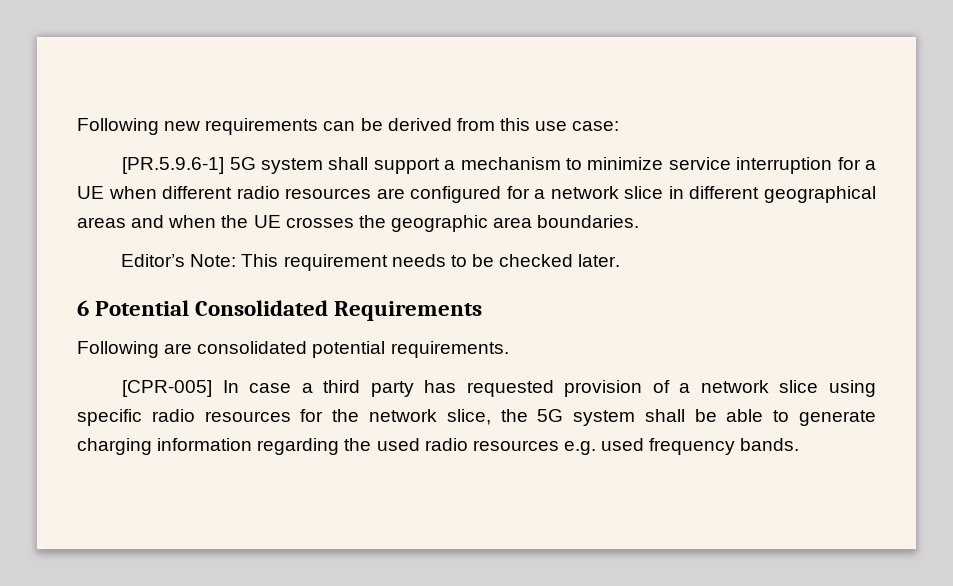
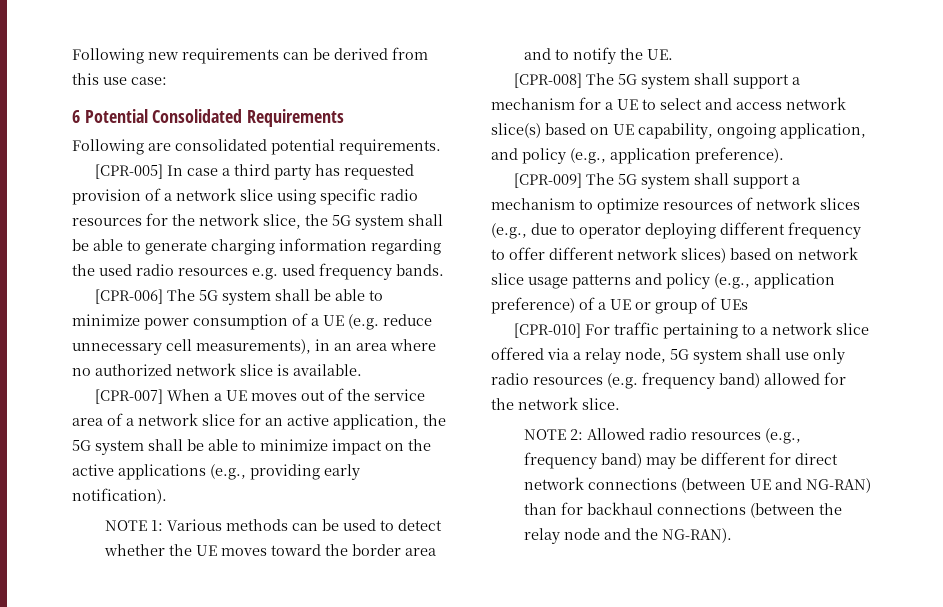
[122,157,877,174] [77,186,877,203] [77,215,640,232] [121,254,621,271] // [PR.5.9.6-1] 5G system shall support a mechanism to minimize service interruption for a UE when different radio resources are configured for a network slice in different geographical areas and when the UE crosses the geographic area boundaries. // Editor’s Note: This requirement needs to be checked later. -> (167, 81) none
(800, 444) none -> [94,289,383,305] [72,313,432,330] [72,339,436,355] [72,363,362,376] [94,388,425,404] [72,413,446,430] [72,439,431,455] [72,464,360,480] [72,488,167,504] [104,519,442,531] [103,544,436,556] [523,47,673,64] [513,73,800,89] [491,97,846,110] [491,123,866,139] [491,147,784,164] [513,173,800,189] [491,197,860,214] [491,222,861,239] [491,247,858,263] [491,273,835,289] [491,297,748,314] [513,322,869,339] [491,347,845,364] [491,372,846,389] [491,397,620,410] [523,428,801,444] [523,452,838,469] [523,477,871,493] [523,502,842,518] [523,528,732,544] // [CPR-006] The 5G system shall be able to minimize power consumption of a UE (e.g. reduce unnecessary cell measurements), in an area where no authorized network slice is available. // [CPR-007] When a UE moves out of the service area of a network slice for an active application, the 5G system shall be able to minimize impact on the active applications (e.g., providing early notification). // NOTE 1: Various methods can be used to detect whether the UE moves toward the border area and to notify the UE. // [CPR-008] The 5G system shall support a mechanism for a UE to select and access network slice(s) based on UE capability, ongoing application, and policy (e.g., application preference). // [CPR-009] The 5G system shall support a mechanism to optimize resources of network slices (e.g., due to operator deploying different frequency to offer different network slices) based on network slice usage patterns and policy (e.g., application preference) of a UE or group of UEs // [CPR-010] For traffic pertaining to a network slice offered via a relay node, 5G system shall use only radio resources (e.g. frequency band) allowed for the network slice. // NOTE 2: Allowed radio resources (e.g., frequency band) may be different for direct network connections (between UE and NG-RAN) than for backhaul connections (between the relay node and the NG-RAN).

